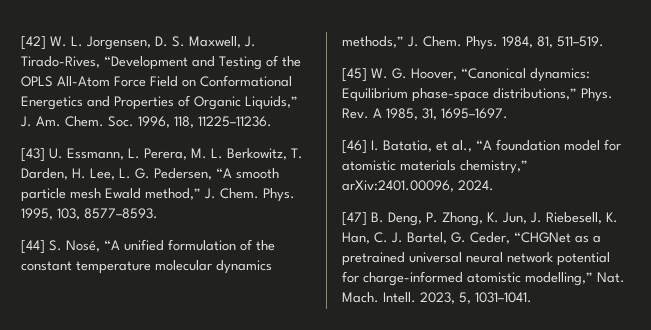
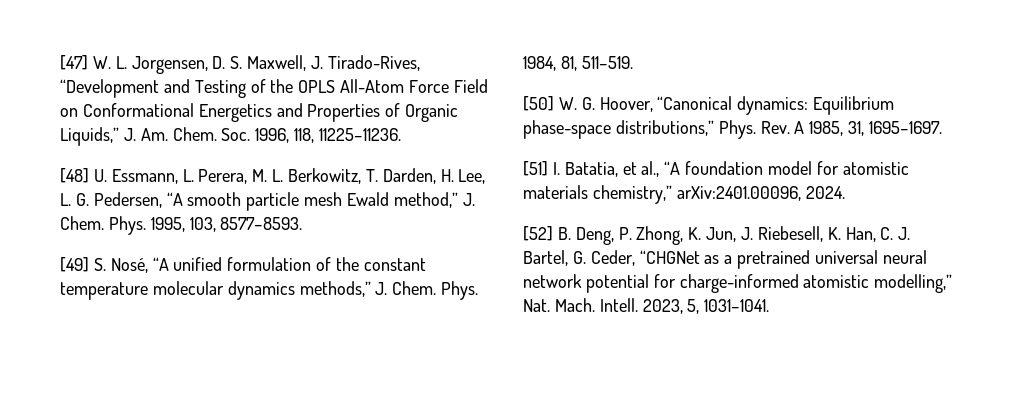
[21,36,46,50] [42] -> [60,55,88,70] [47]
[21,148,45,162] [43] -> [60,168,89,183] [48]
[21,240,45,254] [44] -> [60,257,89,272] [49]
[342,68,367,82] [45] -> [523,96,554,111] [50]
[342,140,367,154] [46] -> [523,161,548,176] [51]
[342,212,367,226] [47] -> [523,226,553,241] [52]

